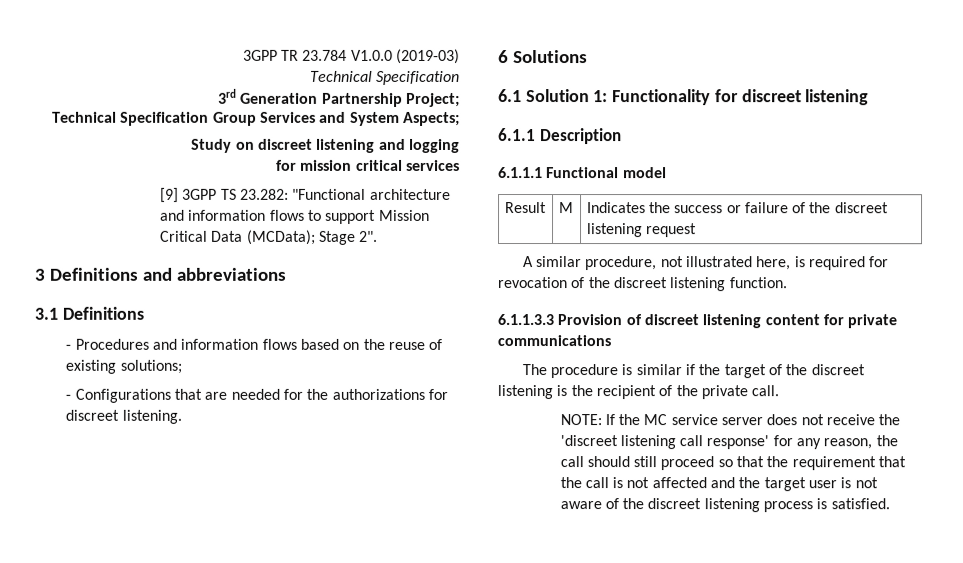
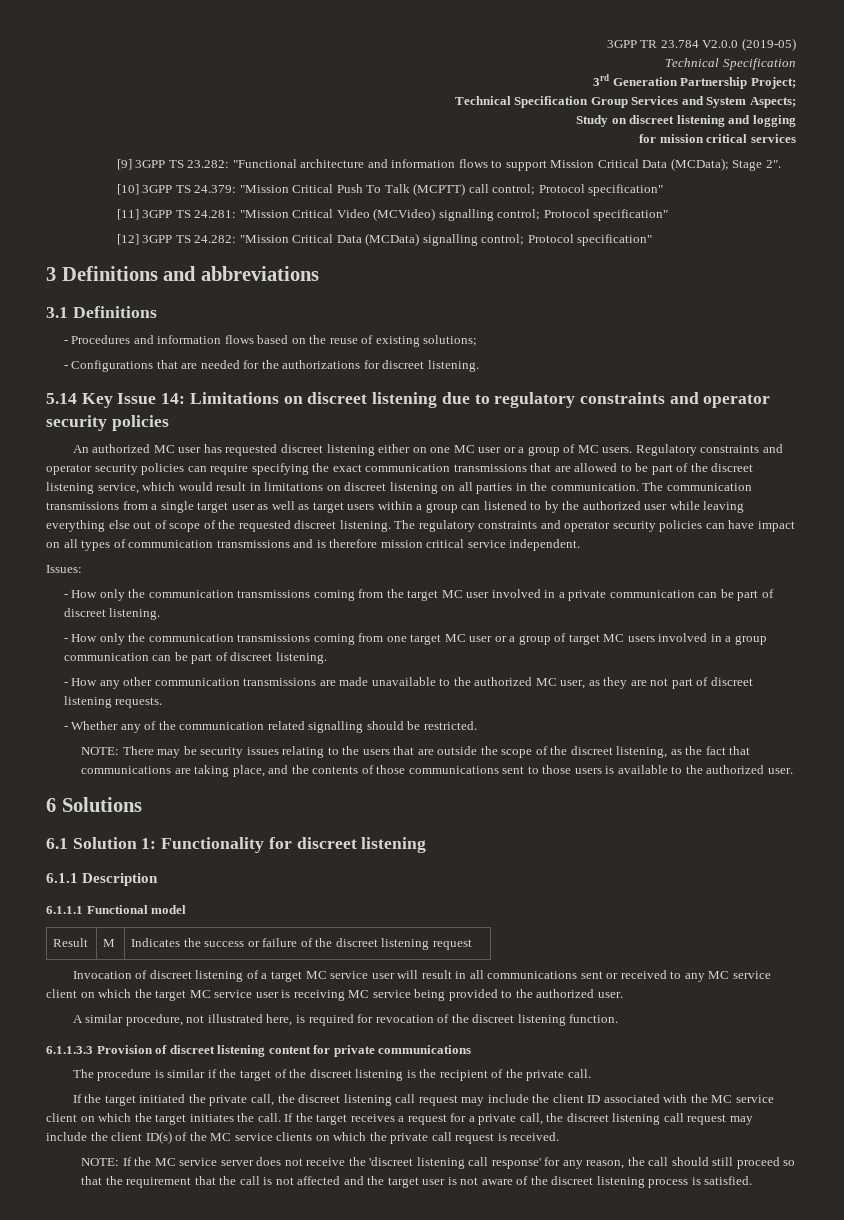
[350,48,460,64] V1.0.0 (2019-03) -> [702,38,796,51] V2.0.0 (2019-05)
(379, 236) none -> [116,183,664,196] [116,208,669,221] [116,233,653,246] // [10] 3GPP TS 24.379: "Mission Critical Push To Talk (MCPTT) call control; Protocol specification" // [11] 3GPP TS 24.281: "Mission Critical Video (MCVideo) signalling control; Protocol specification" // [12] 3GPP TS 24.282: "Mission Critical Data (MCData) signalling control; Protocol specification"
(182, 416) none -> [46,392,771,408] [46,415,169,431] [72,444,783,456] [46,463,754,475] [46,482,752,494] [46,501,745,513] [46,520,795,532] [46,539,581,551] [46,565,82,573] [63,589,774,601] [63,608,161,620] [63,633,767,645] [63,652,327,664] [63,677,753,689] [63,696,163,708] [63,721,477,733] [81,746,751,758] [81,765,793,777] // 5.14 Key Issue 14: Limitations on discreet listening due to regulatory constraints and operator security policies // An authorized MC user has requested discreet listening either on one MC user or a group of MC users. Regulatory constraints and operator security policies can require specifying the exact communication transmissions that are allowed to be part of the discreet listening service, which would result in limitations on discreet listening on all parties in the communication. The communication transmissions from a single target user as well as target users within a group can listened to by the authorized user while leaving everything else out of scope of the requested discreet listening. The regulatory constraints and operator security policies can have impact on all types of communication transmissions and is therefore mission critical service independent. // Issues: // - How only the communication transmissions coming from the target MC user involved in a private communication can be part of discreet listening. // - How only the communication transmissions coming from one target MC user or a group of target MC users involved in a group communication can be part of discreet listening. // - How any other communication transmissions are made unavailable to the authorized MC user, as they are not part of discreet listening requests. // - Whether any of the communication related signalling should be restricted. // NOTE: There may be security issues relating to the users that are outside the scope of the discreet listening, as the fact that communications are taking place, and the contents of those communications sent to those users is available to the authorized user.
(697, 230) none -> [72,970,771,982] [46,989,623,1001] // Invocation of discreet listening of a target MC service user will result in all communications sent or received to any MC service client on which the target MC service user is receiving MC service being provided to the authorized user.
(780, 391) none -> [72,1094,774,1106] [46,1113,753,1125] [46,1131,560,1144] // If the target initiated the private call, the discreet listening call request may include the client ID associated with the MC service client on which the target initiates the call. If the target receives a request for a private call, the discreet listening call request may include the client ID(s) of the MC service clients on which the private call request is received.

